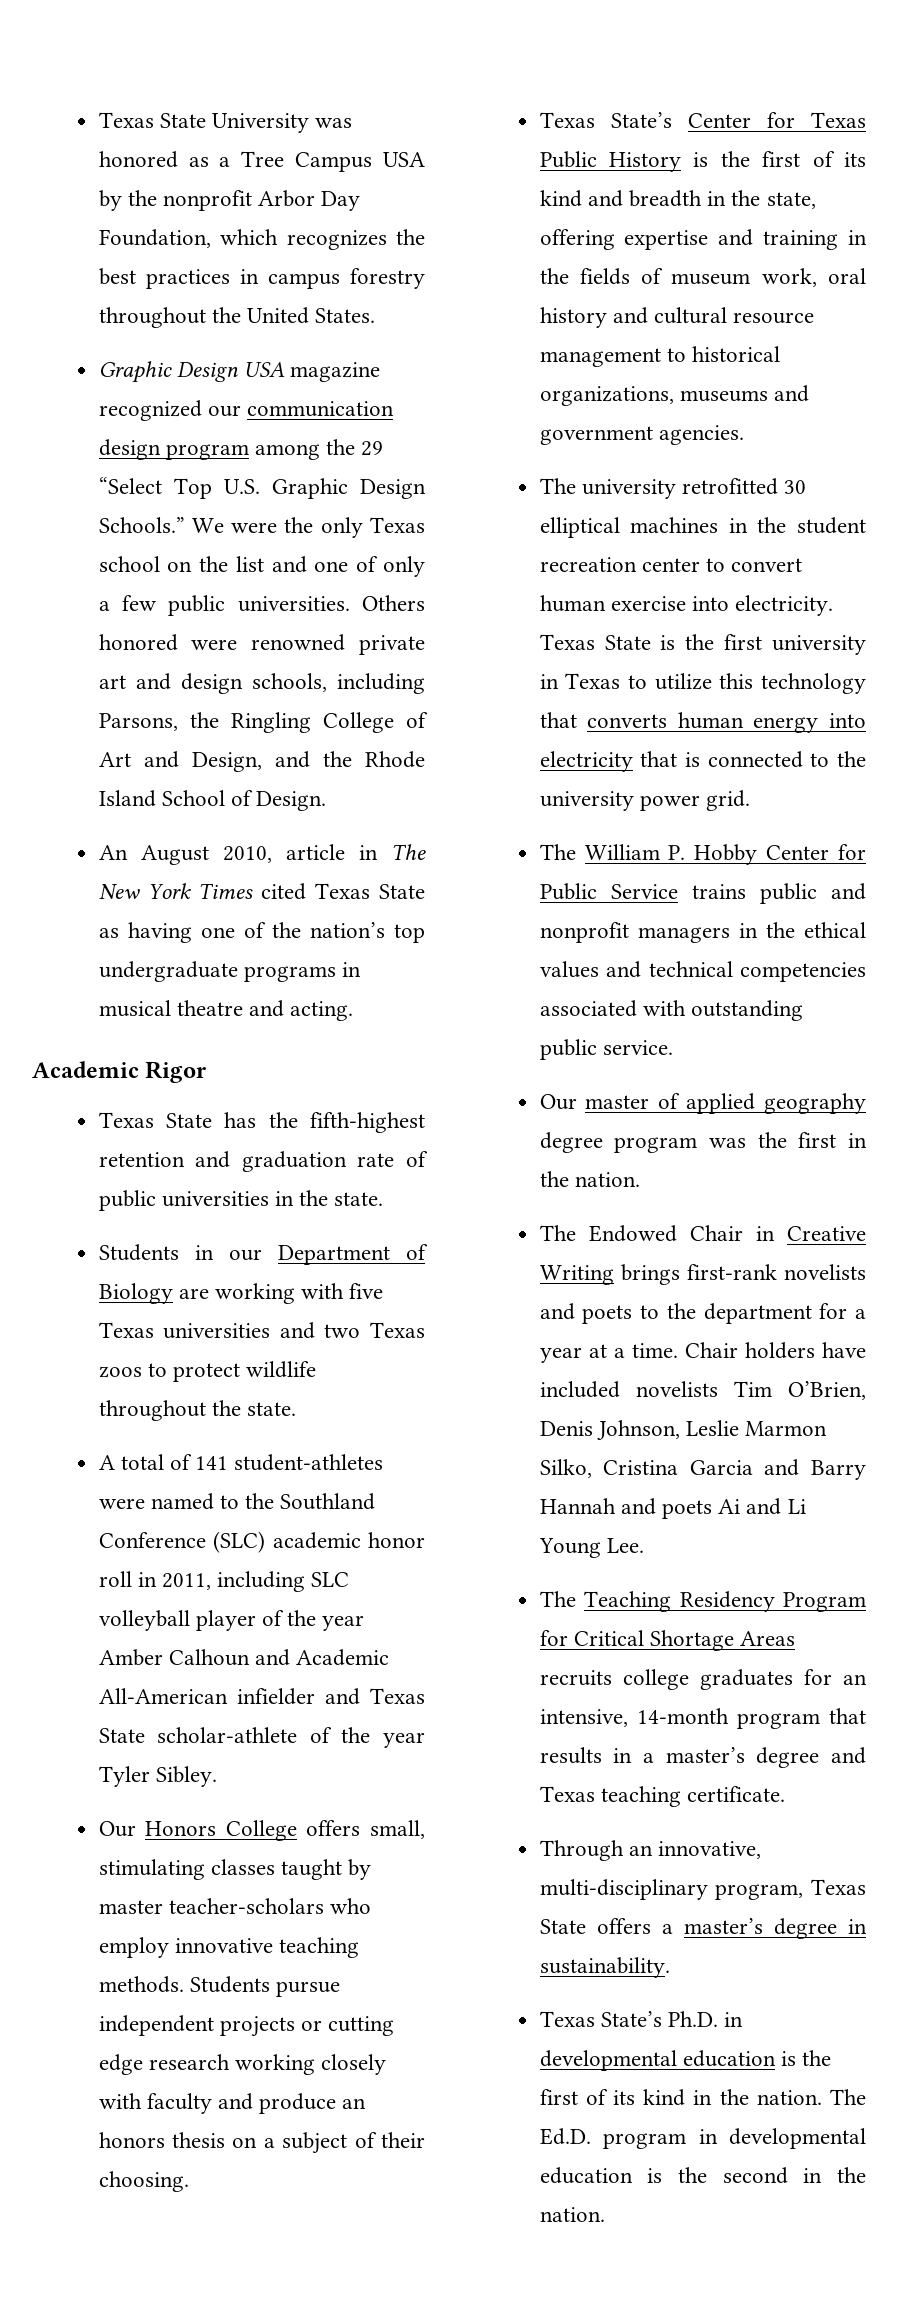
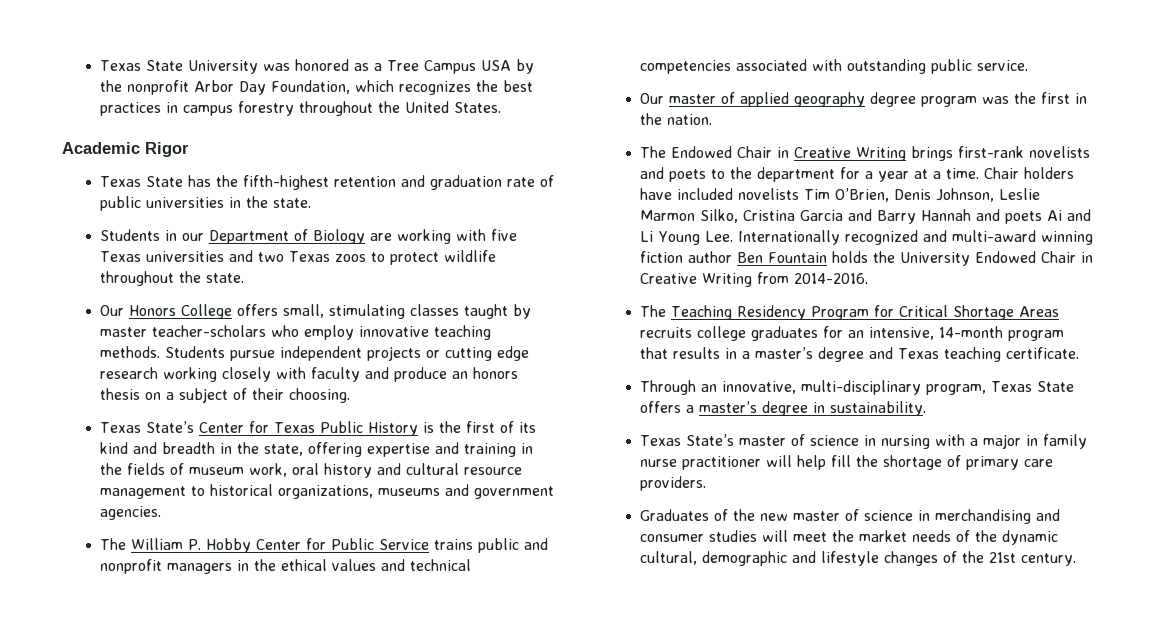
[98,361,381,383] [98,400,395,421] [98,439,384,460] [98,477,426,499] [98,517,425,538] [98,556,425,577] [98,595,425,616] [98,634,425,655] [98,673,425,694] [98,712,428,733] [98,751,425,772] [98,790,327,811] [98,844,426,865] [98,883,425,900] [98,922,425,943] [98,961,362,982] [98,1000,354,1021] // Graphic Design USA magazine recognized our communication design program among the 29 “Select Top U.S. Graphic Design Schools.” We were the only Texas school on the list and one of only a few public universities. Others honored were renowned private art and design schools, including Parsons, the Ringling College of Art and Design, and the Rhode Island School of Design. // An August 2010, article in The New York Times cited Texas State as having one of the nation’s top undergraduate programs in musical theatre and acting. -> (502, 107) none
[98,1454,384,1471] [98,1493,376,1510] [98,1531,425,1553] [98,1571,350,1592] [98,1610,365,1631] [98,1649,390,1666] [98,1688,425,1705] [98,1727,425,1748] [98,1766,217,1787] // A total of 141 student-athletes were named to the Southland Conference (SLC) academic honor roll in 2011, including SLC volleyball player of the year Amber Calhoun and Academic All-American infielder and Texas State scholar-athlete of the year Tyler Sibley. -> (245, 278) none
[539,478,807,499] [539,517,866,538] [539,557,803,572] [539,595,834,616] [539,634,866,655] [539,673,866,694] [539,712,866,733] [539,751,866,772] [539,790,751,811] // The university retrofitted 30 elliptical machines in the student recreation center to convert human exercise into electricity. Texas State is the first university in Texas to utilize this technology that converts human energy into electricity that is connected to the university power grid. -> (162, 513) none
(644, 1545) none -> [738,230,1094,245] [640,251,1094,266] [640,272,869,287] Internationally recognized and multi-award winning fiction author Ben Fountain holds the University Endowed Chair in Creative Writing from 2014-2016.
[668,2011,744,2027] [539,2050,832,2071] [539,2089,866,2106] [539,2128,866,2149] [539,2167,866,2184] [539,2207,605,2222] Ph.D. in developmental education is the first of its kind in the nation. The Ed.D. program in developmental education is the second in the nation. -> [739,434,1088,449] [640,455,1054,470] [640,476,707,491] [640,509,1061,524] [640,530,1059,545] [640,551,1077,566] master of science in nursing with a major in family nurse practitioner will help fill the shortage of primary care providers. // Graduates of the new master of science in merchandising and consumer studies will meet the market needs of the dynamic cultural, demographic and lifestyle changes of the 21st century.

